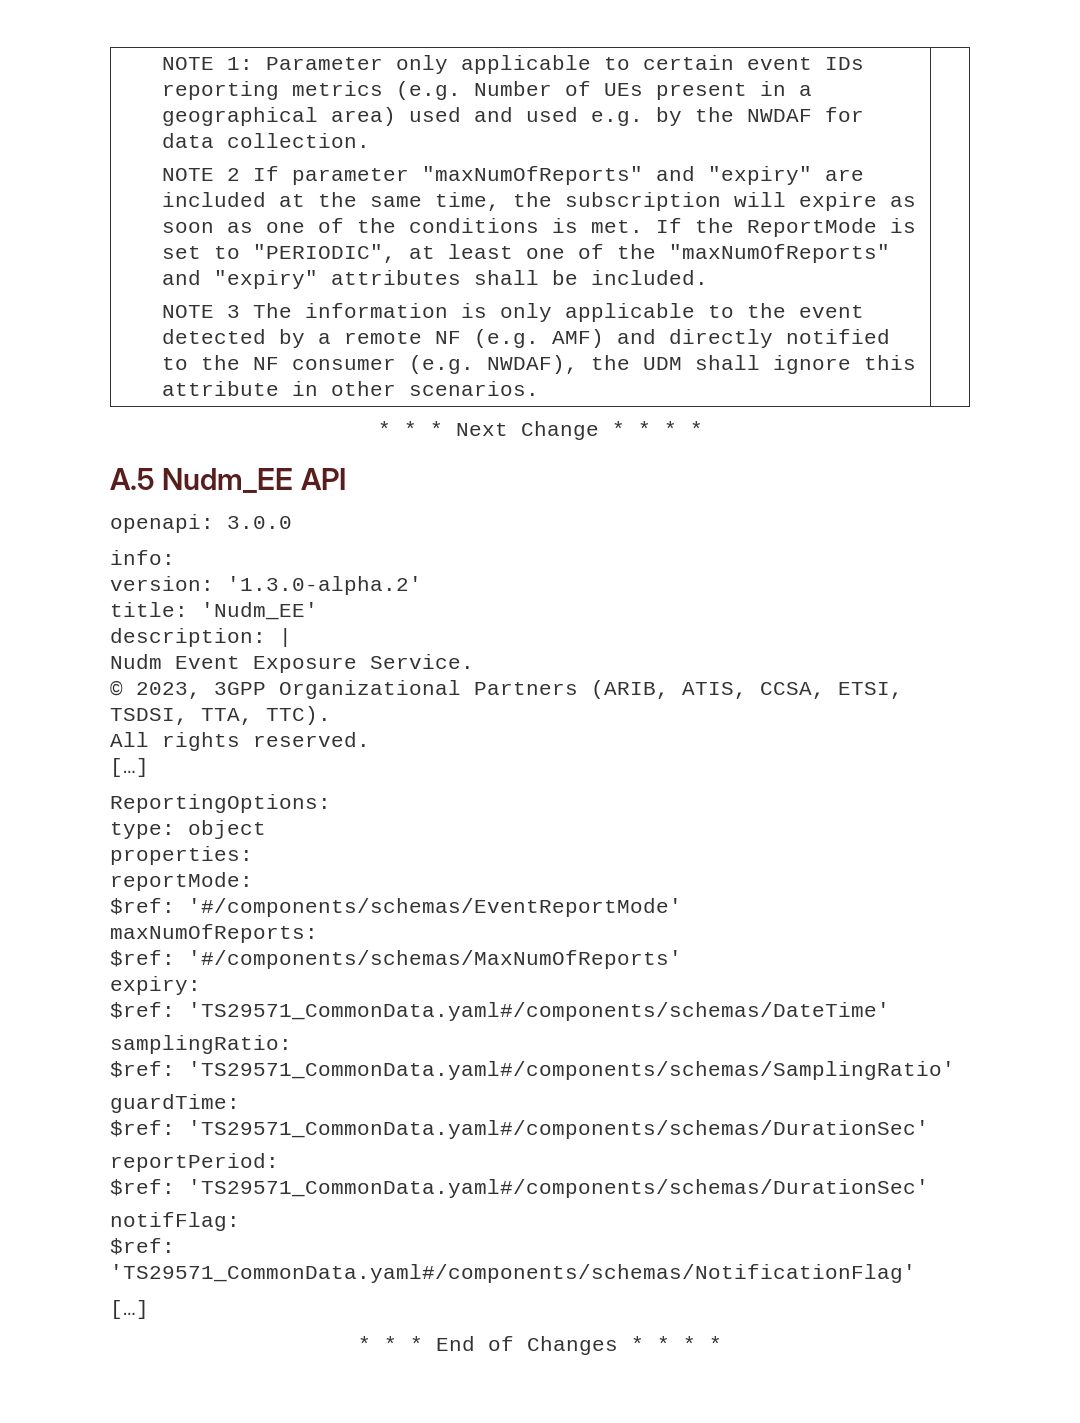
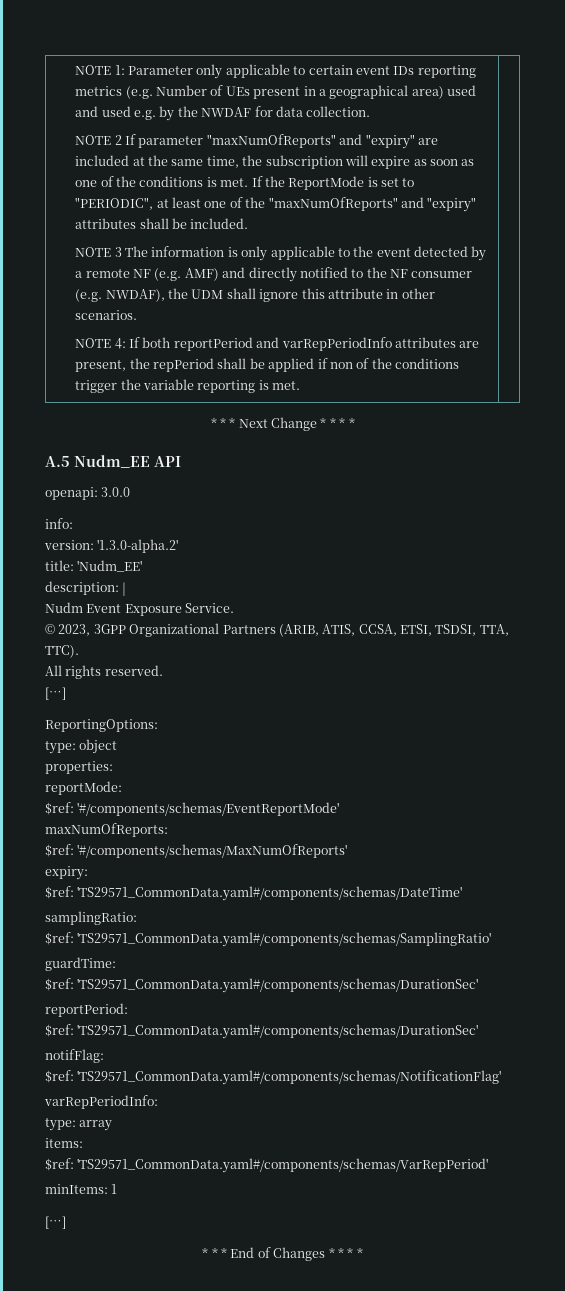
(540, 388) none -> [75,337,480,351] [75,358,460,372] [75,379,301,393] // NOTE 4: If both reportPeriod and varRepPeriodInfo attributes are present, the repPeriod shall be applied if non of the conditions trigger the variable reporting is met.
(916, 1273) none -> [44,1095,158,1109] [45,1118,113,1131] [45,1138,83,1148] [45,1158,489,1173] [45,1184,118,1194] // varRepPeriodInfo: // type: array // items: // $ref: 'TS29571_CommonData.yaml#/components/schemas/VarRepPeriod' // minItems: 1

